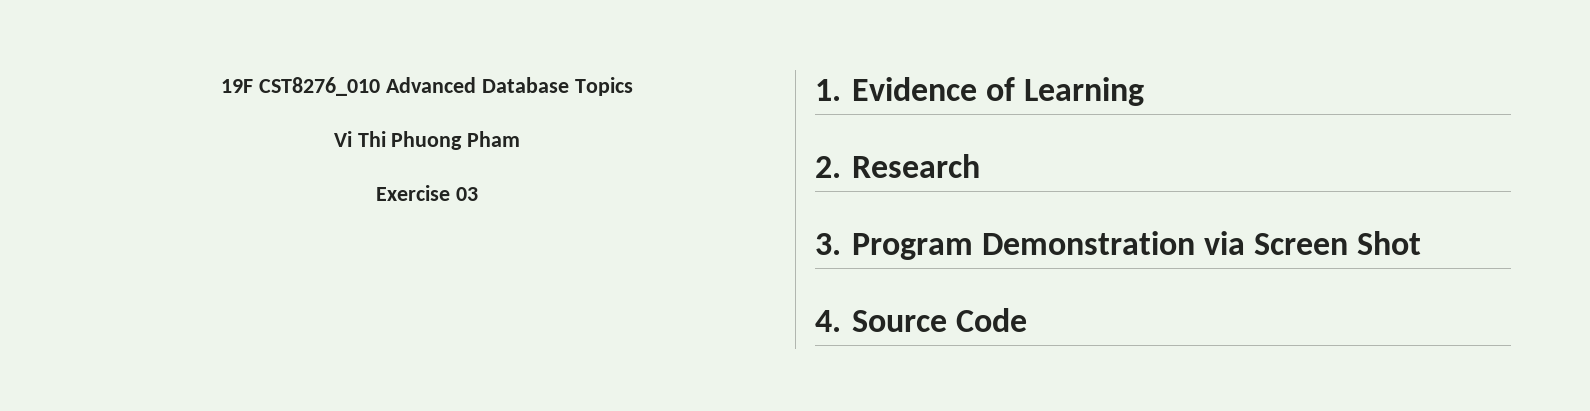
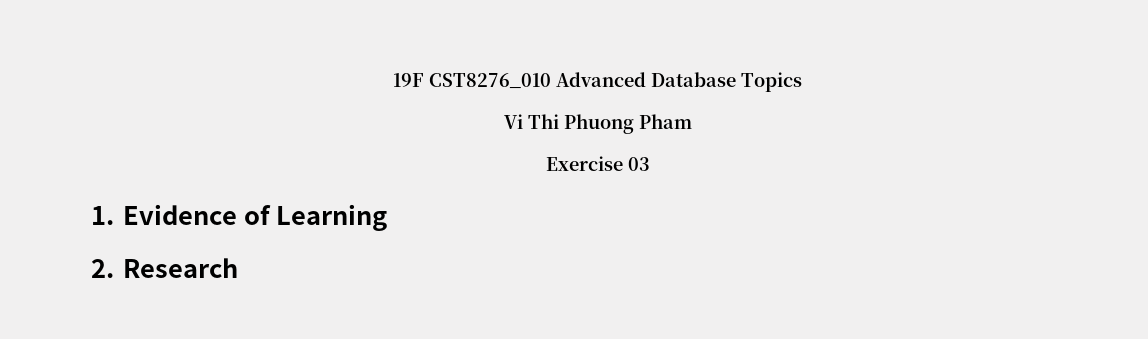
[815,231,1421,260] [815,308,1027,332] // 3. Program Demonstration via Screen Shot // 4. Source Code -> (238, 268) none

